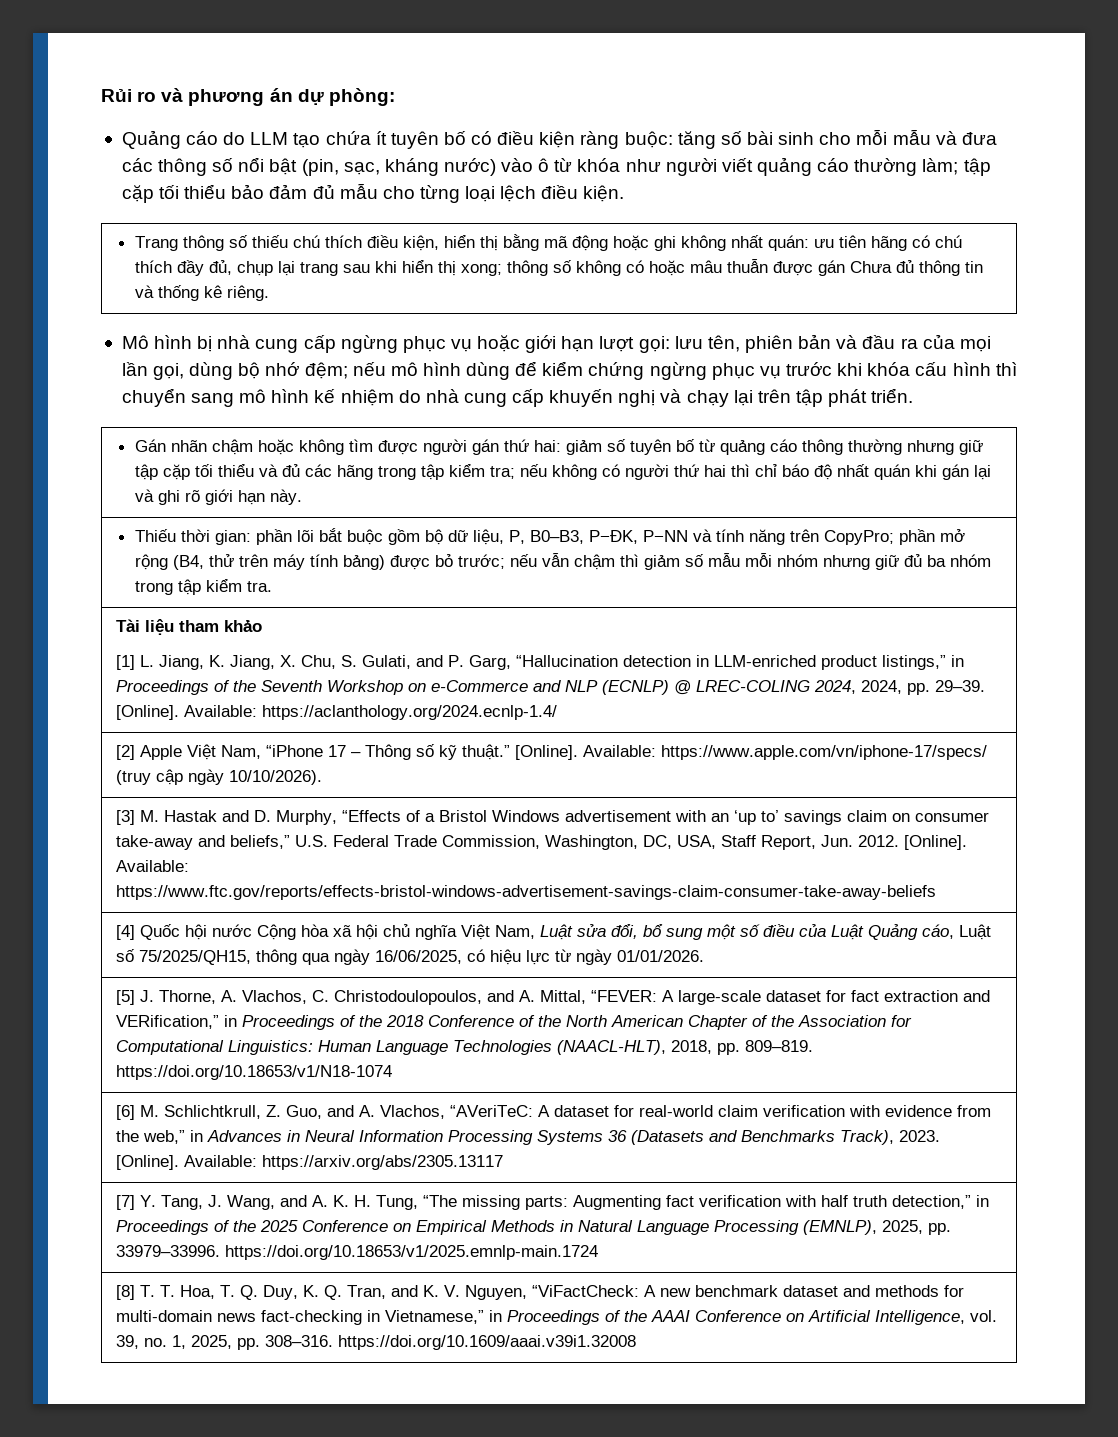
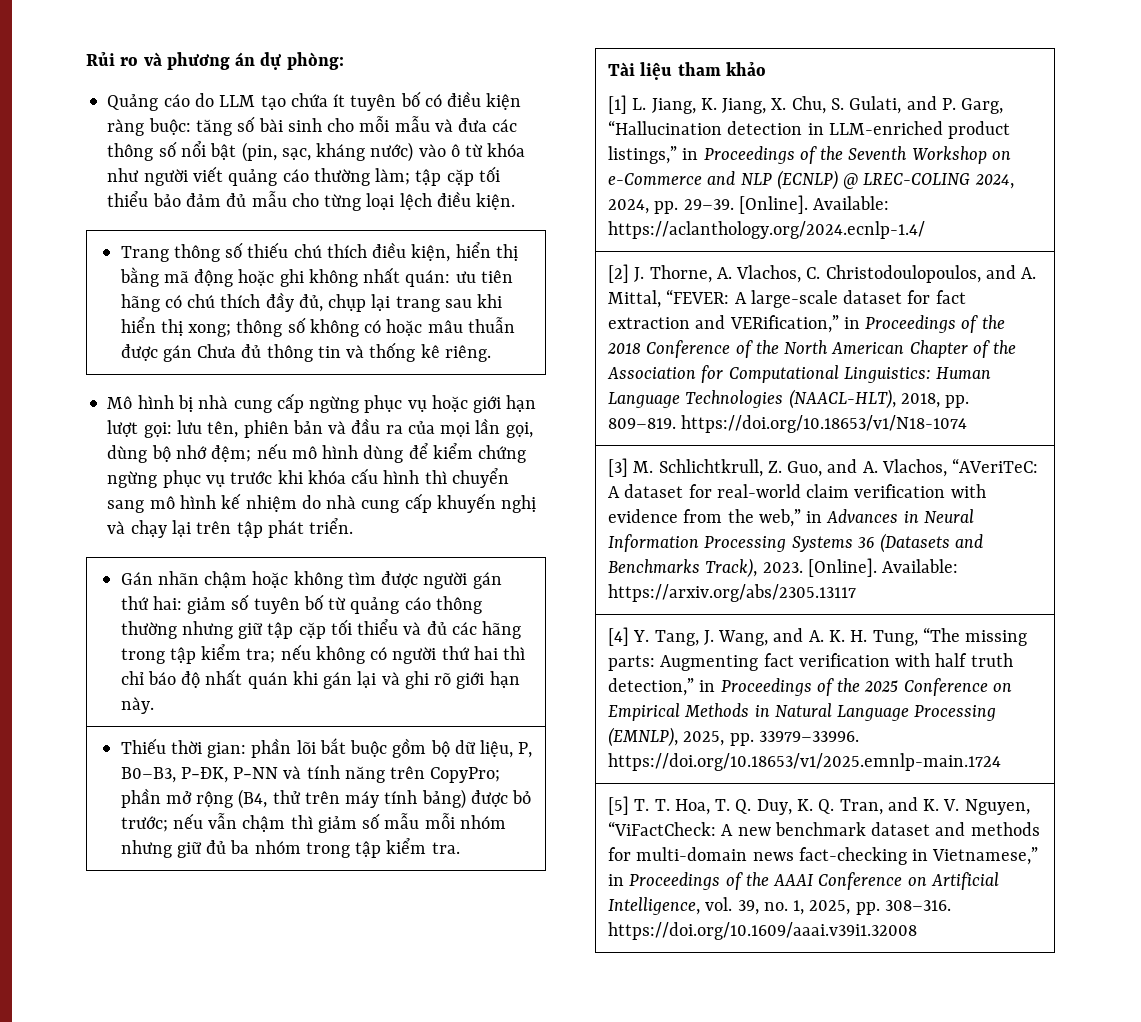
[139,744,987,760] [115,769,322,785] [115,810,989,825] [115,835,967,850] [115,860,189,872] [115,885,936,900] [115,924,991,940] [115,949,704,965] [115,990,135,1005] Apple Việt Nam, “iPhone 17 – Thông số kỹ thuật.” [Online]. Available: https://www.apple.com/vn/iphone-17/specs/ (truy cập ngày 10/10/2026). // [3] M. Hastak and D. Murphy, “Effects of a Bristol Windows advertisement with an ‘up to’ savings claim on consumer take-away and beliefs,” U.S. Federal Trade Commission, Washington, DC, USA, Staff Report, Jun. 2012. [Online]. Available: https://www.ftc.gov/reports/effects-bristol-windows-advertisement-savings-claim-consumer-take-away-beliefs // [4] Quốc hội nước Cộng hòa xã hội chủ nghĩa Việt Nam, Luật sửa đổi, bổ sung một số điều của Luật Quảng cáo, Luật số 75/2025/QH15, thông qua ngày 16/06/2025, có hiệu lực từ ngày 01/01/2026. // [5] -> (630, 273) none
[115,1105,135,1120] [6] -> [608,458,629,477] [3]
[115,1195,135,1210] [7] -> [608,627,630,646] [4]
[115,1285,135,1300] [8] -> [608,796,630,815] [5]

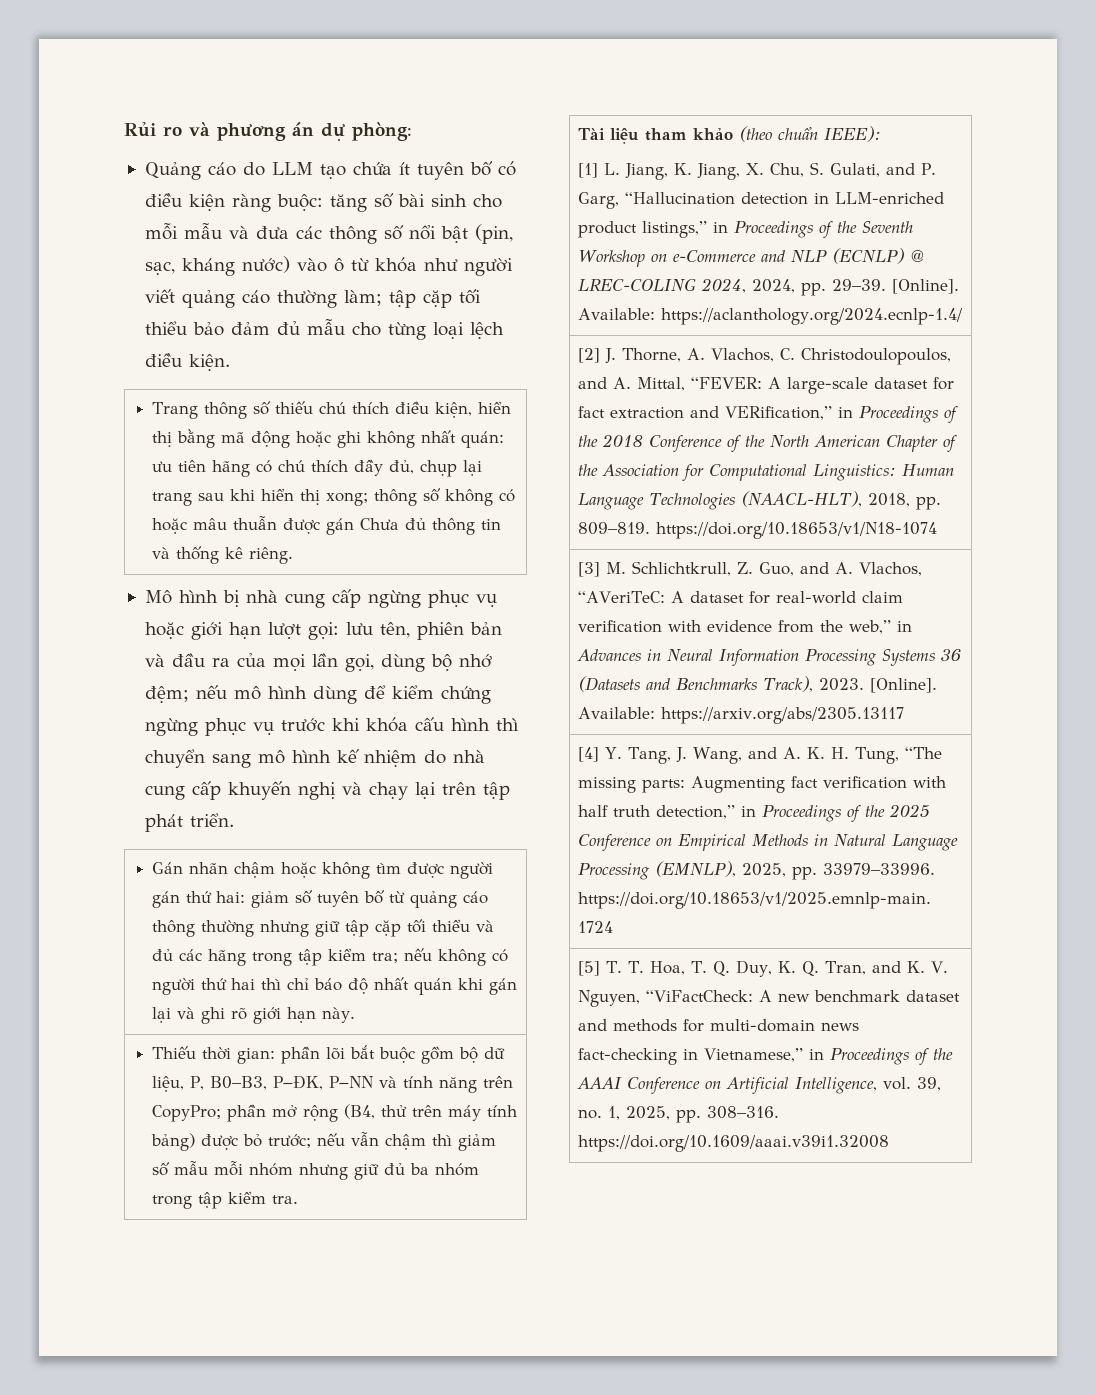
(766, 69) none -> [739,126,882,142] (theo chuẩn IEEE):

